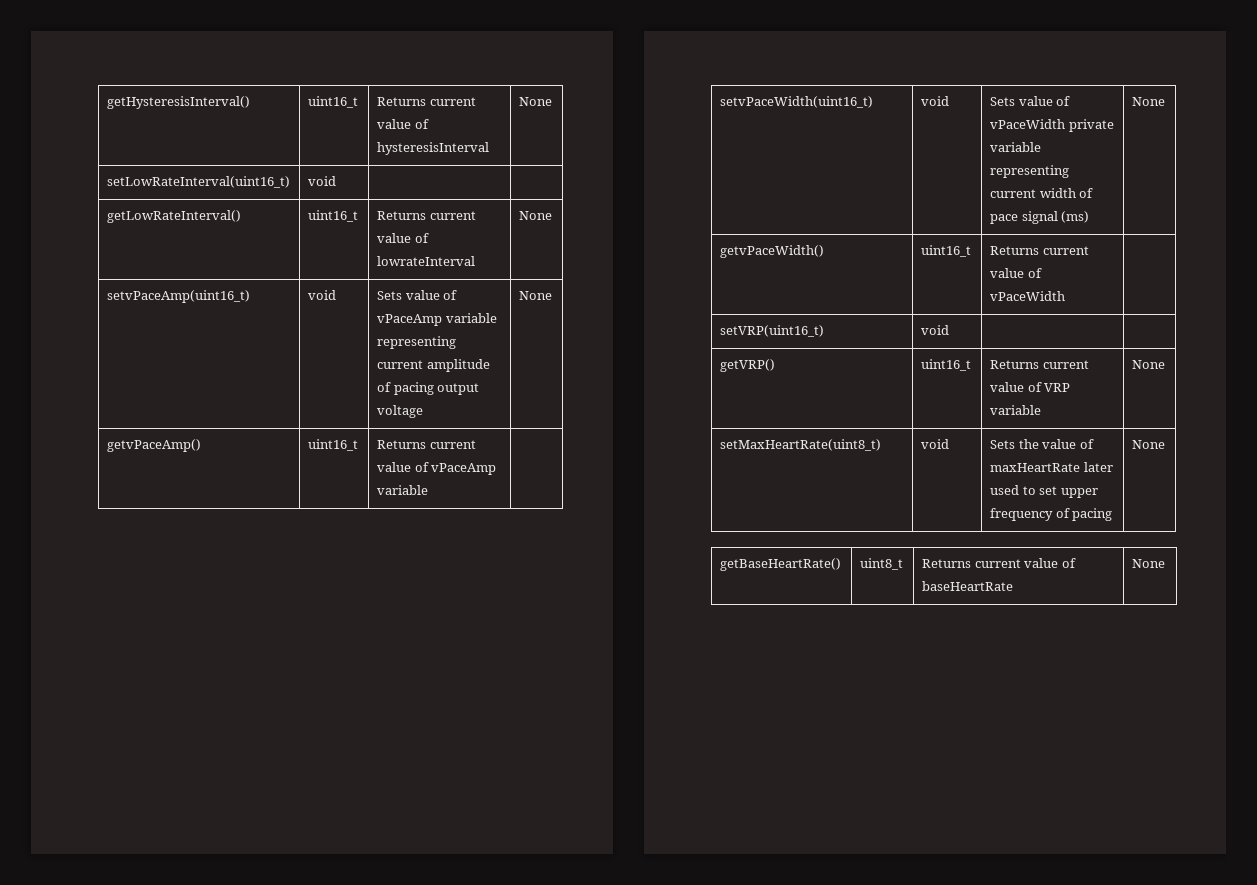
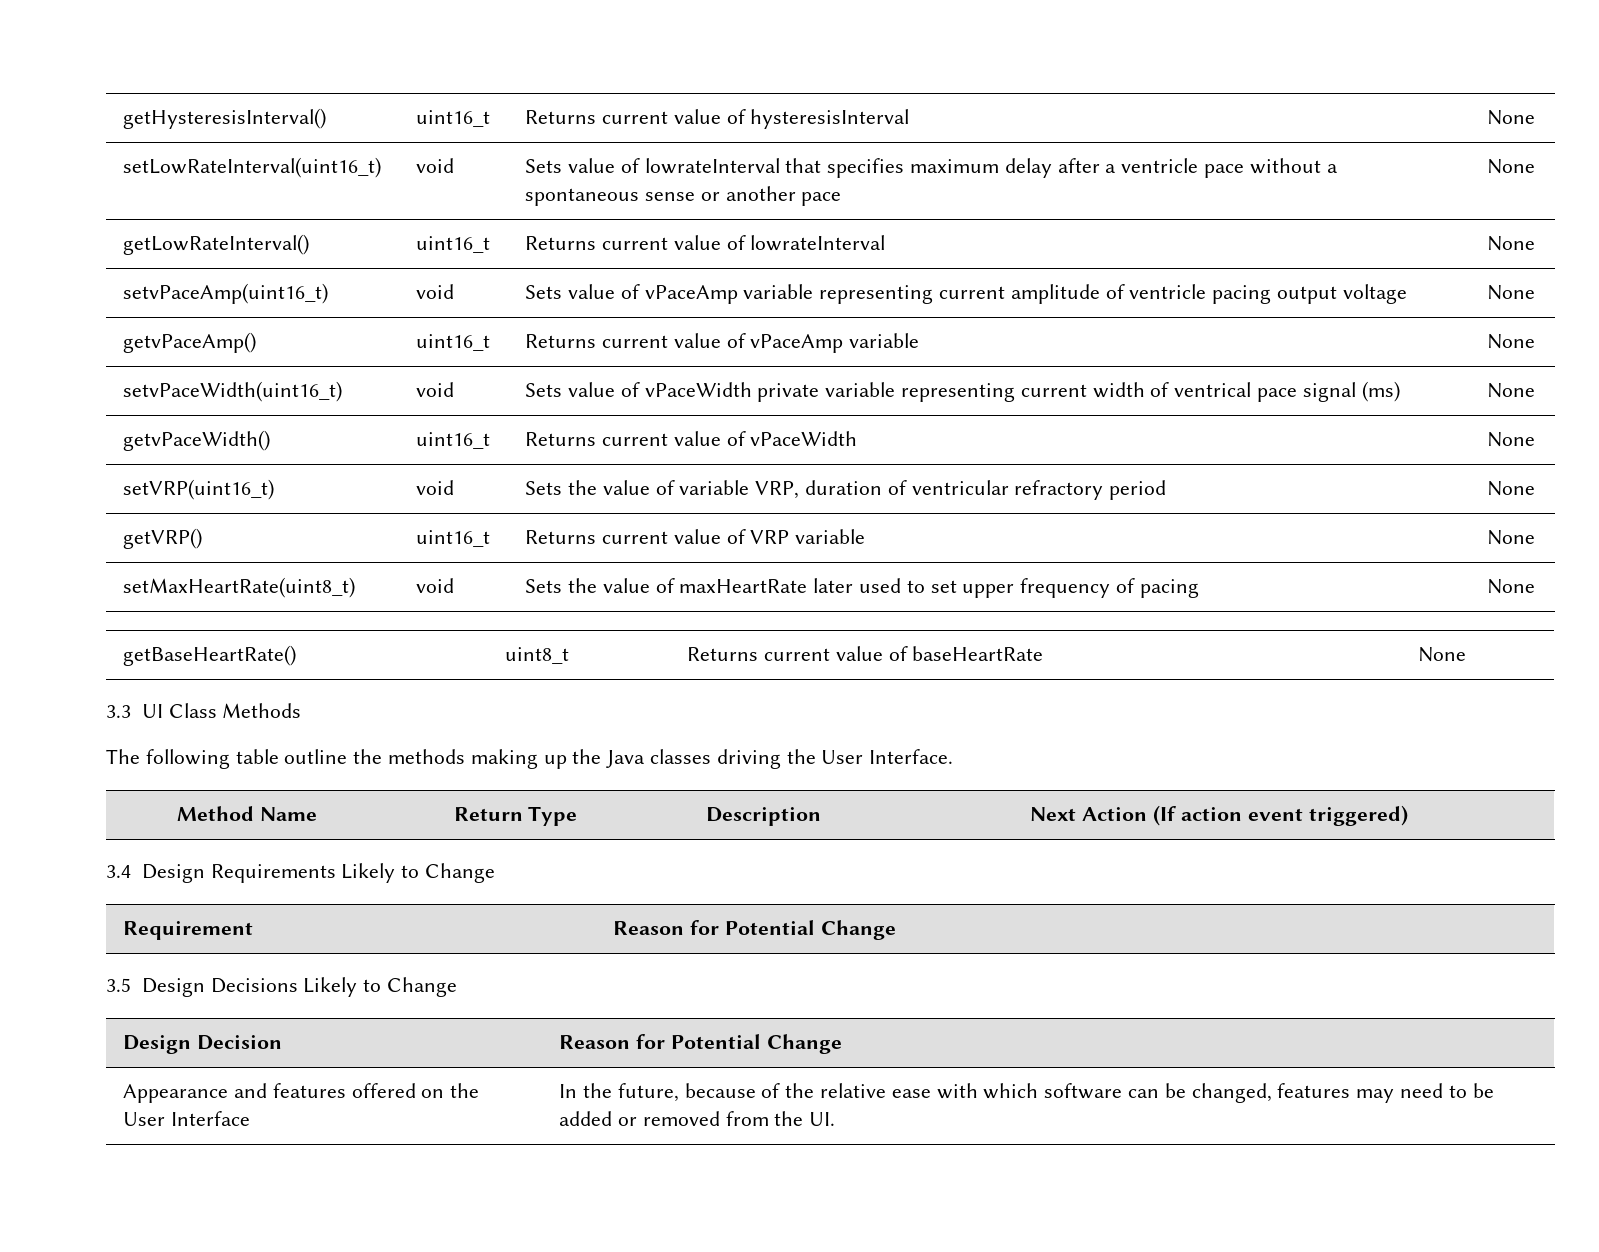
(337, 181) | -> [525,158,1338,178] [525,186,842,206] [1487,159,1536,174] Sets value of lowrateInterval that specifies maximum delay after a ventricle pace without a spontaneous sense or another pace | None
(392, 387) none -> [1129,284,1207,299] ventricle
(429, 490) | -> [1487,334,1536,349] | None
(1094, 193) none -> [1174,382,1252,397] ventrical
(1066, 296) | -> [1487,432,1536,447] | None
(950, 330) | -> [525,480,1167,500] [1487,481,1536,496] Sets the value of variable VRP, duration of ventricular refractory period | None
(1166, 563) none -> [106,703,302,718] [106,749,954,769] [177,806,317,821] [453,806,578,826] [706,807,821,826] [1030,805,1408,826] [106,863,495,883] [123,921,254,940] [613,920,896,940] [106,977,457,997] [123,1035,282,1054] [559,1034,842,1054] [123,1083,480,1103] [123,1111,250,1126] [559,1083,1494,1103] [559,1111,836,1126] // 3.3 UI Class Methods // The following table outline the methods making up the Java classes driving the User Interface. // Method Name | Return Type | Description | Next Action (If action event triggered) // 3.4 Design Requirements Likely to Change // Requirement | Reason for Potential Change // 3.5 Design Decisions Likely to Change // Design Decision | Reason for Potential Change // Appearance and features offered on the User Interface | In the future, because of the relative ease with which software can be changed, features may need to be added or removed from the UI.

